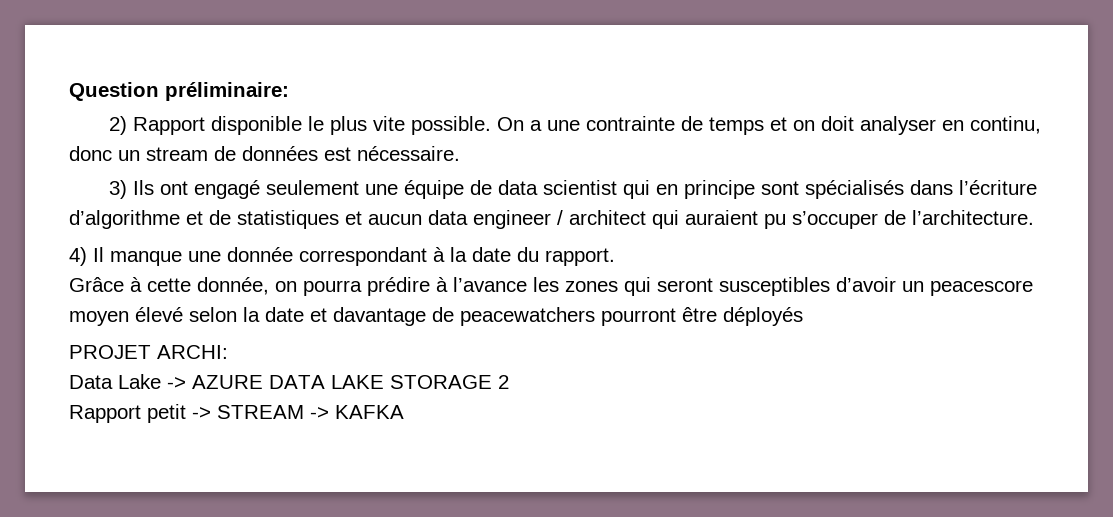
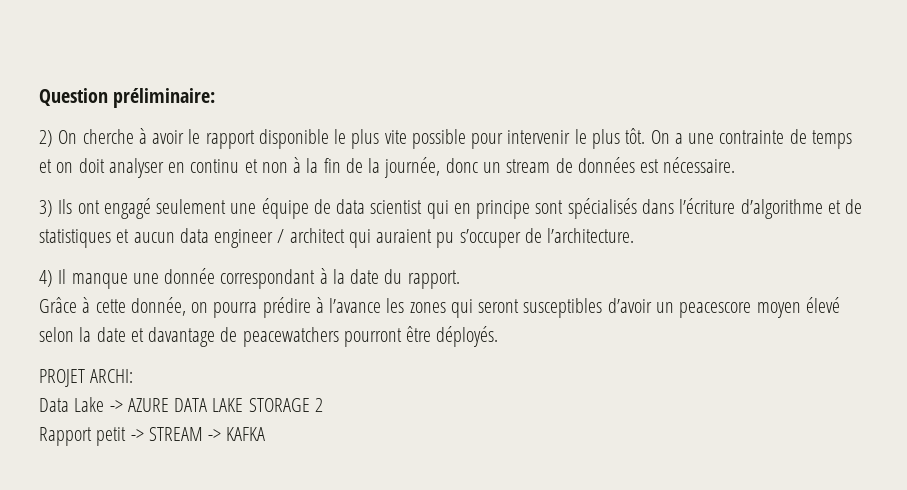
[133,116,492,135] Rapport disponible le plus vite possible. -> [58,128,646,149] On cherche à avoir le rapport disponible le plus vite possible pour intervenir le plus tôt.
[970,116,1042,134] continu, -> [190,157,441,178] continu et non à la fin de la journée,
[723,307,803,326] déployés -> [436,326,499,347] déployés.

